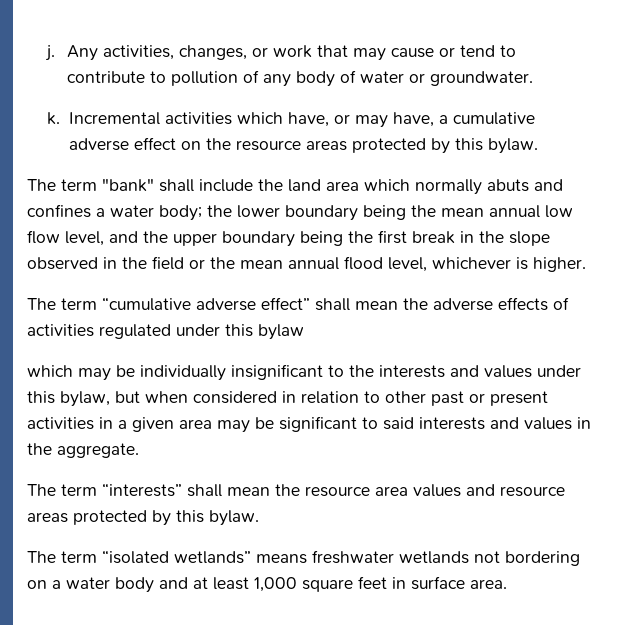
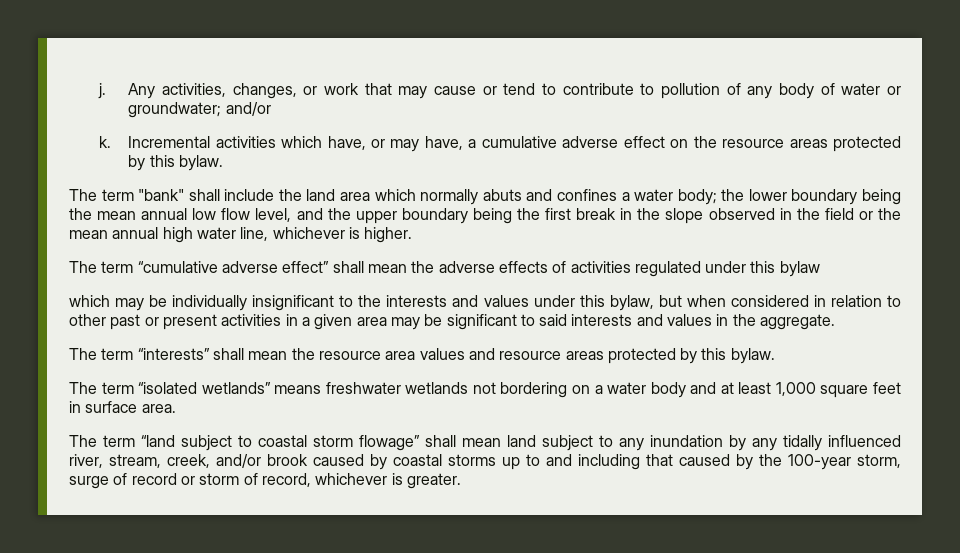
[430,71,534,86] groundwater. -> [128,102,271,118] groundwater; and/or
[344,256,427,272] flood level, -> [162,227,269,243] high water line,
(507, 584) none -> [69,435,901,451] [69,454,901,470] [69,473,461,489] // The term “land subject to coastal storm flowage” shall mean land subject to any inundation by any tidally influenced river, stream, creek, and/or brook caused by coastal storms up to and including that caused by the 100-year storm, surge of record or storm of record, whichever is greater.

